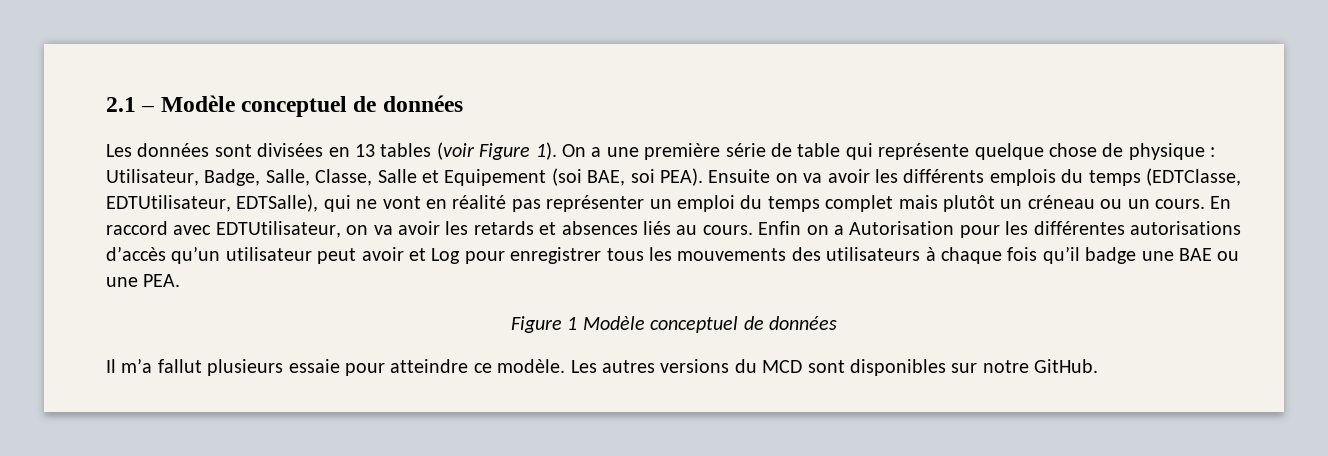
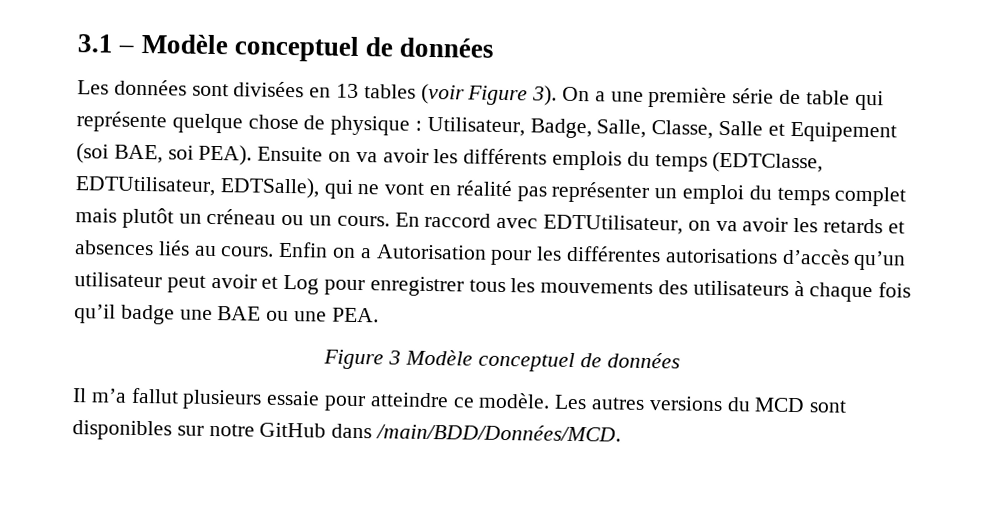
[106,97,136,112] 2.1 -> [77,34,114,53] 3.1
[535,142,557,160] 1). -> [532,85,558,106] 3).
[567,317,578,330] 1 -> [388,350,402,365] 3
[1034,359,1099,373] GitHub. -> [259,422,622,442] GitHub dans /main/BDD/Données/MCD.

